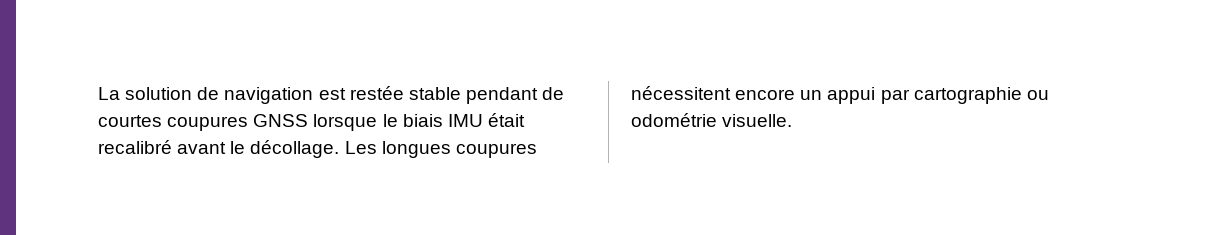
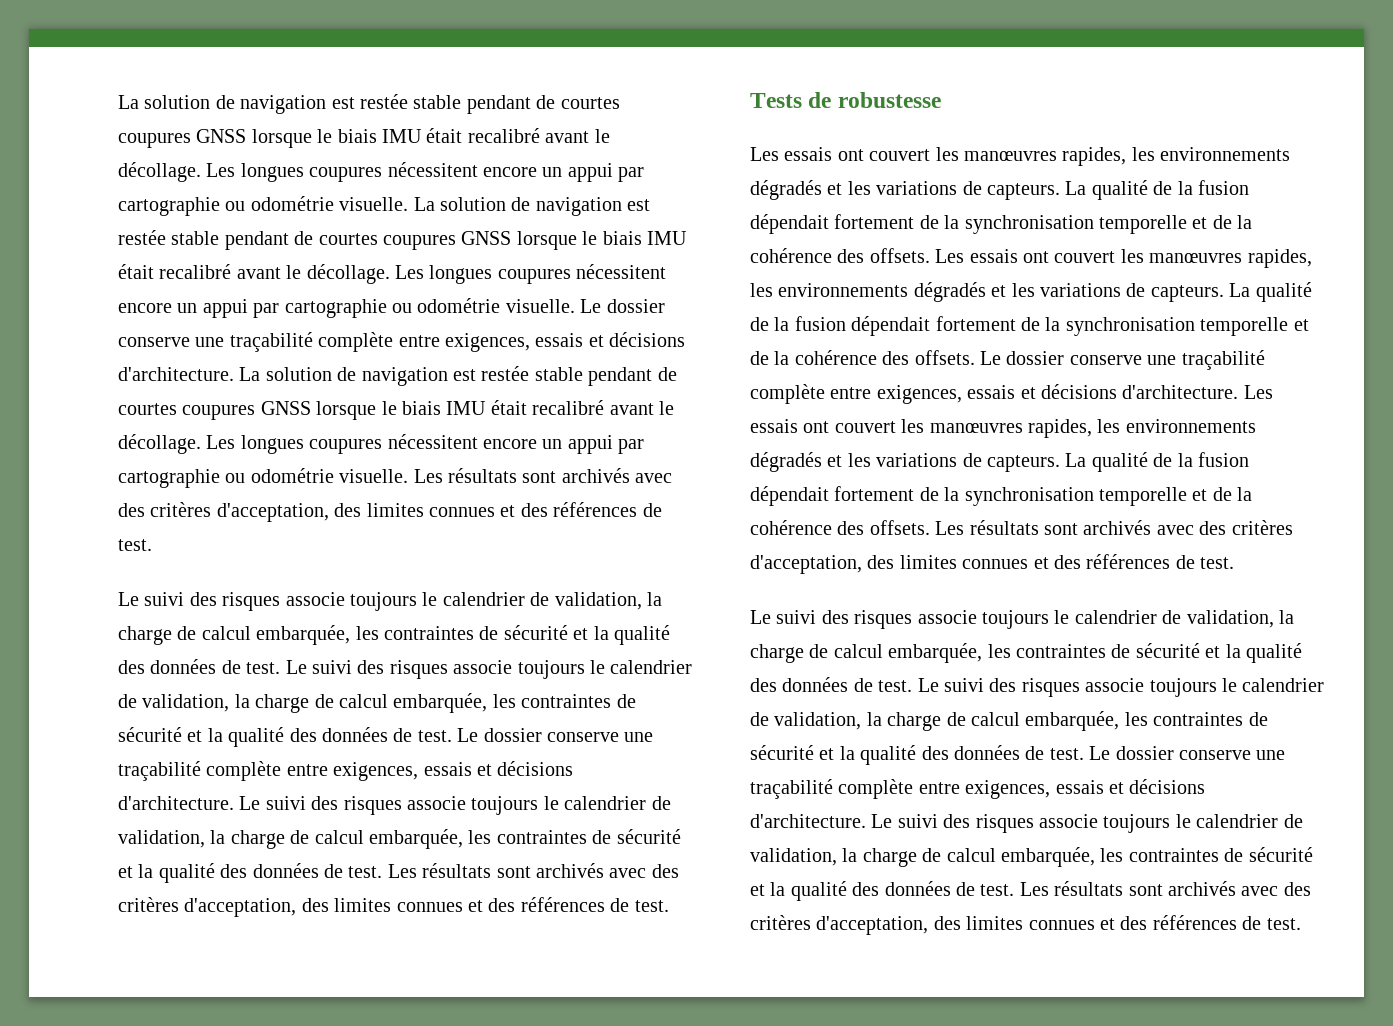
(793, 120) none -> [413,197,651,216] [118,230,687,250] [118,264,667,284] [118,298,665,318] [118,332,686,352] [118,366,677,386] [118,400,674,420] [118,434,645,454] [118,468,673,488] [118,502,662,522] [118,539,152,551] [118,592,662,611] [118,625,670,645] [118,659,693,679] [118,693,636,713] [118,727,654,747] [118,761,574,781] [118,796,671,815] [118,829,681,849] [118,863,679,883] [118,897,669,917] [750,92,941,108] [750,147,1291,166] [750,180,1249,200] [750,214,1253,234] [750,248,1312,268] [750,282,1312,302] [750,316,1309,336] [750,350,1265,370] [750,384,1273,404] [750,419,1256,438] [750,452,1249,472] [750,486,1253,506] [750,520,1293,535] [750,554,1235,574] [750,610,1294,629] [750,643,1302,663] [750,677,1325,697] [750,711,1268,731] [750,745,1286,765] [750,779,1206,799] [750,814,1303,833] [750,847,1313,867] [750,881,1311,901] [750,915,1301,935] La solution de navigation est restée stable pendant de courtes coupures GNSS lorsque le biais IMU était recalibré avant le décollage. Les longues coupures nécessitent encore un appui par cartographie ou odométrie visuelle. Le dossier conserve une traçabilité complète entre exigences, essais et décisions d'architecture. La solution de navigation est restée stable pendant de courtes coupures GNSS lorsque le biais IMU était recalibré avant le décollage. Les longues coupures nécessitent encore un appui par cartographie ou odométrie visuelle. Les résultats sont archivés avec des critères d'acceptation, des limites connues et des références de test. // Le suivi des risques associe toujours le calendrier de validation, la charge de calcul embarquée, les contraintes de sécurité et la qualité des données de test. Le suivi des risques associe toujours le calendrier de validation, la charge de calcul embarquée, les contraintes de sécurité et la qualité des données de test. Le dossier conserve une traçabilité complète entre exigences, essais et décisions d'architecture. Le suivi des risques associe toujours le calendrier de validation, la charge de calcul embarquée, les contraintes de sécurité et la qualité des données de test. Les résultats sont archivés avec des critères d'acceptation, des limites connues et des références de test. // Tests de robustesse // Les essais ont couvert les manœuvres rapides, les environnements dégradés et les variations de capteurs. La qualité de la fusion dépendait fortement de la synchronisation temporelle et de la cohérence des offsets. Les essais ont couvert les manœuvres rapides, les environnements dégradés et les variations de capteurs. La qualité de la fusion dépendait fortement de la synchronisation temporelle et de la cohérence des offsets. Le dossier conserve une traçabilité complète entre exigences, essais et décisions d'architecture. Les essais ont couvert les manœuvres rapides, les environnements dégradés et les variations de capteurs. La qualité de la fusion dépendait fortement de la synchronisation temporelle et de la cohérence des offsets. Les résultats sont archivés avec des critères d'acceptation, des limites connues et des références de test. // Le suivi des risques associe toujours le calendrier de validation, la charge de calcul embarquée, les contraintes de sécurité et la qualité des données de test. Le suivi des risques associe toujours le calendrier de validation, la charge de calcul embarquée, les contraintes de sécurité et la qualité des données de test. Le dossier conserve une traçabilité complète entre exigences, essais et décisions d'architecture. Le suivi des risques associe toujours le calendrier de validation, la charge de calcul embarquée, les contraintes de sécurité et la qualité des données de test. Les résultats sont archivés avec des critères d'acceptation, des limites connues et des références de test.

